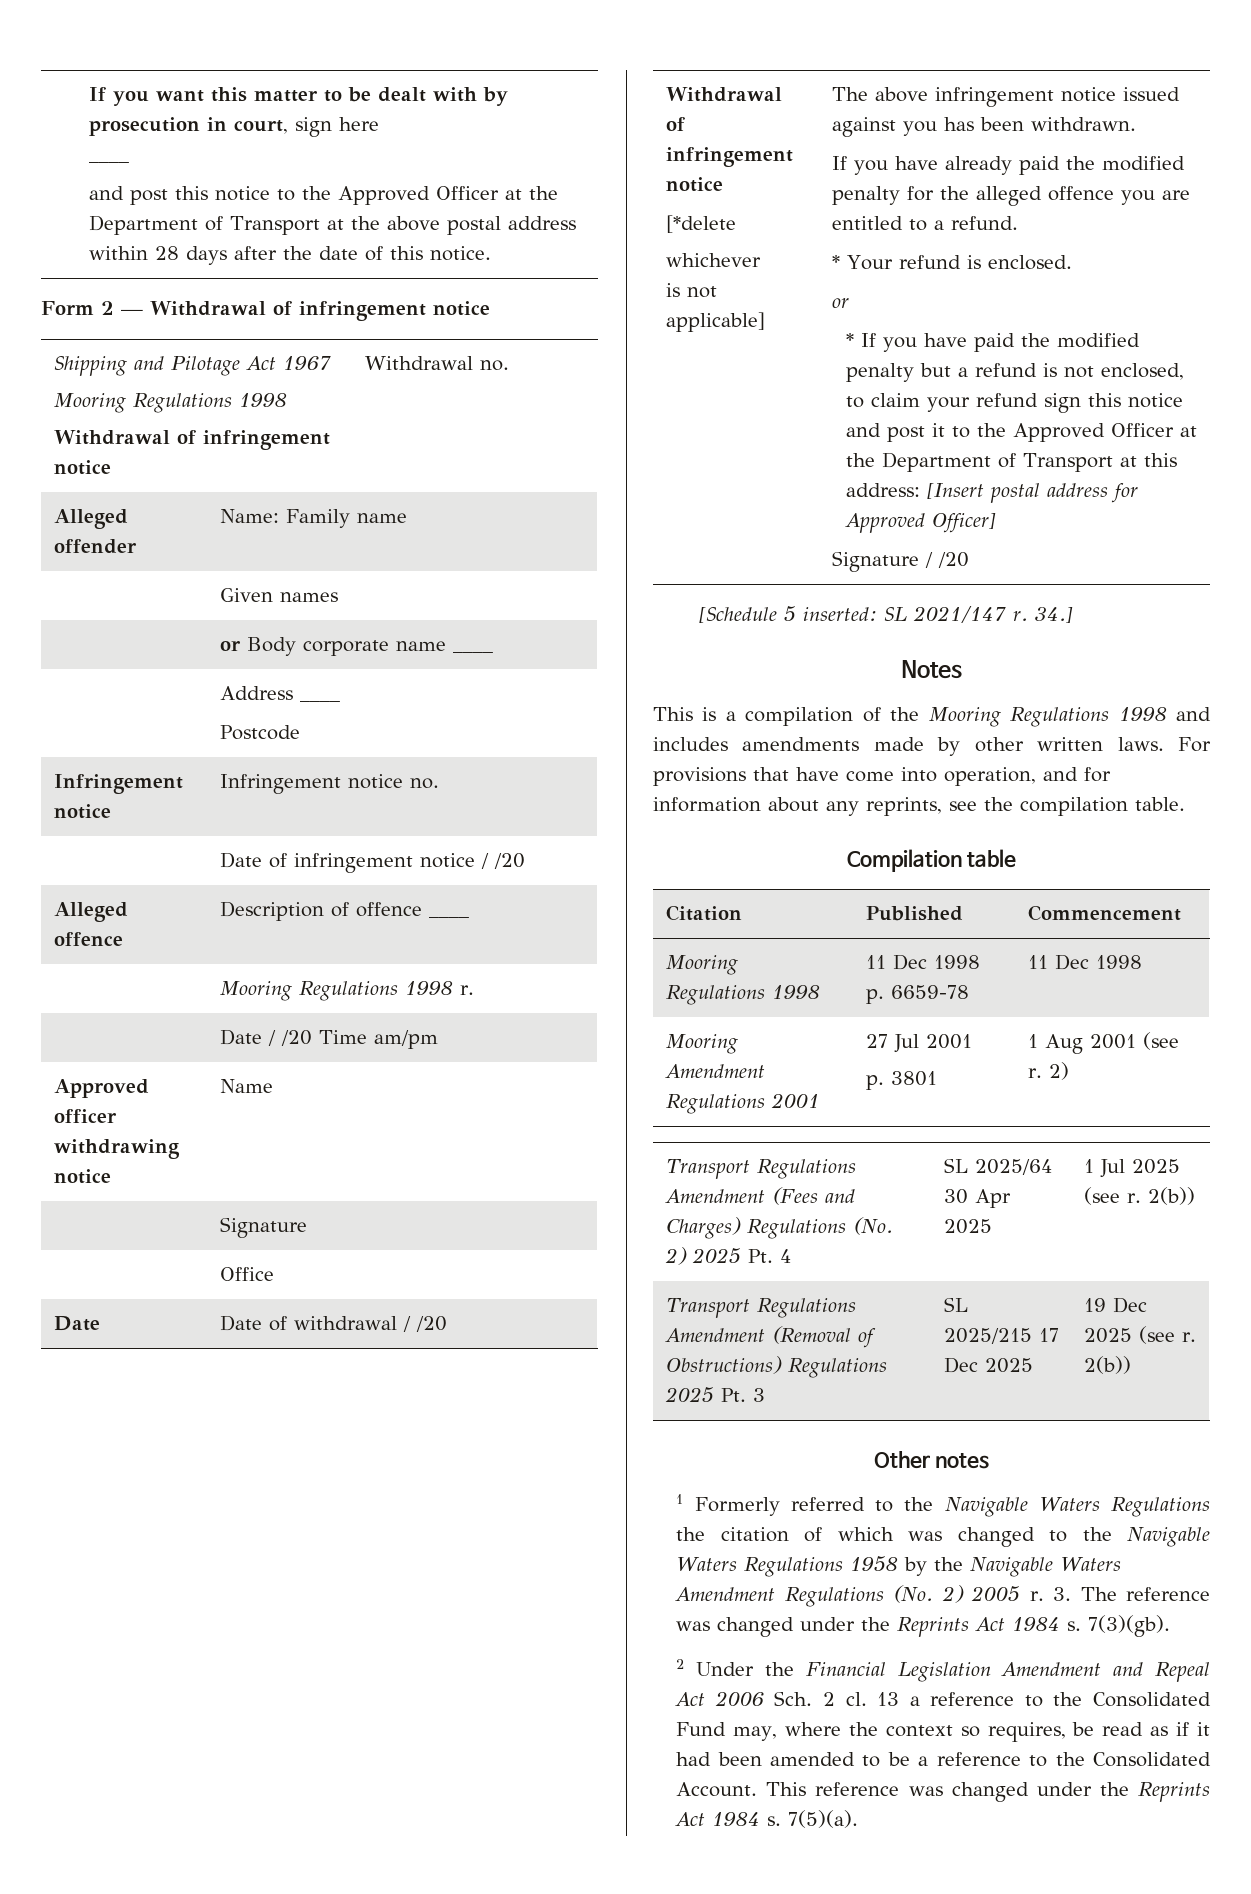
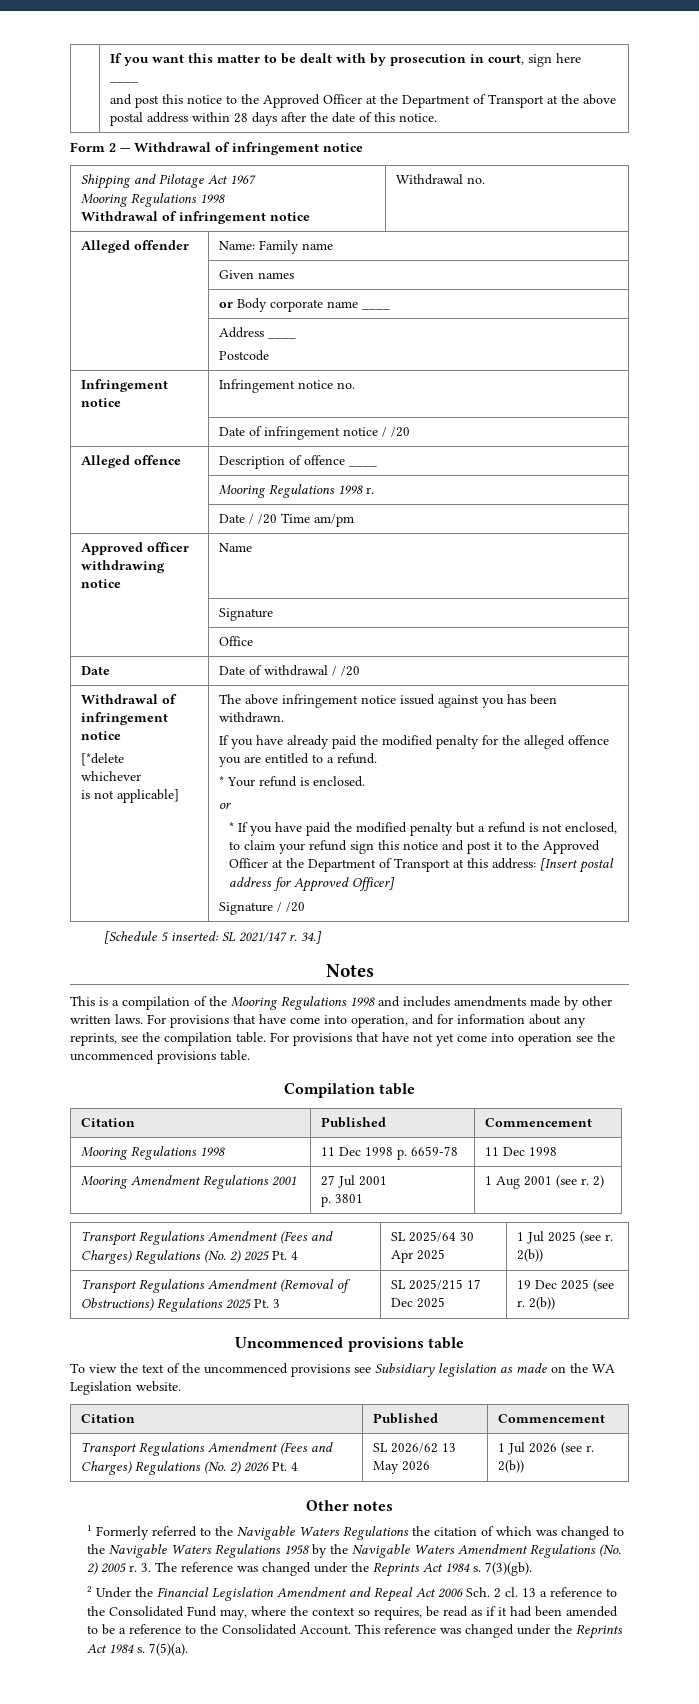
(1185, 804) none -> [270,1032,615,1046] [70,1050,250,1064] For provisions that have not yet come into operation see the uncommenced provisions table.
(1131, 1365) none -> [235,1337,464,1352] [70,1363,615,1377] [70,1381,181,1395] [81,1414,136,1423] [373,1413,439,1424] [498,1414,606,1423] [81,1442,334,1457] [81,1461,299,1475] [373,1443,457,1453] [373,1461,431,1474] [498,1442,595,1455] [498,1460,525,1473] // Uncommenced provisions table // To view the text of the uncommenced provisions see Subsidiary legislation as made on the WA Legislation website. // Citation | Published | Commencement // Transport Regulations Amendment (Fees and Charges) Regulations (No. 2) 2026 Pt. 4 | SL 2026/62 13 May 2026 | 1 Jul 2026 (see r. 2(b))

